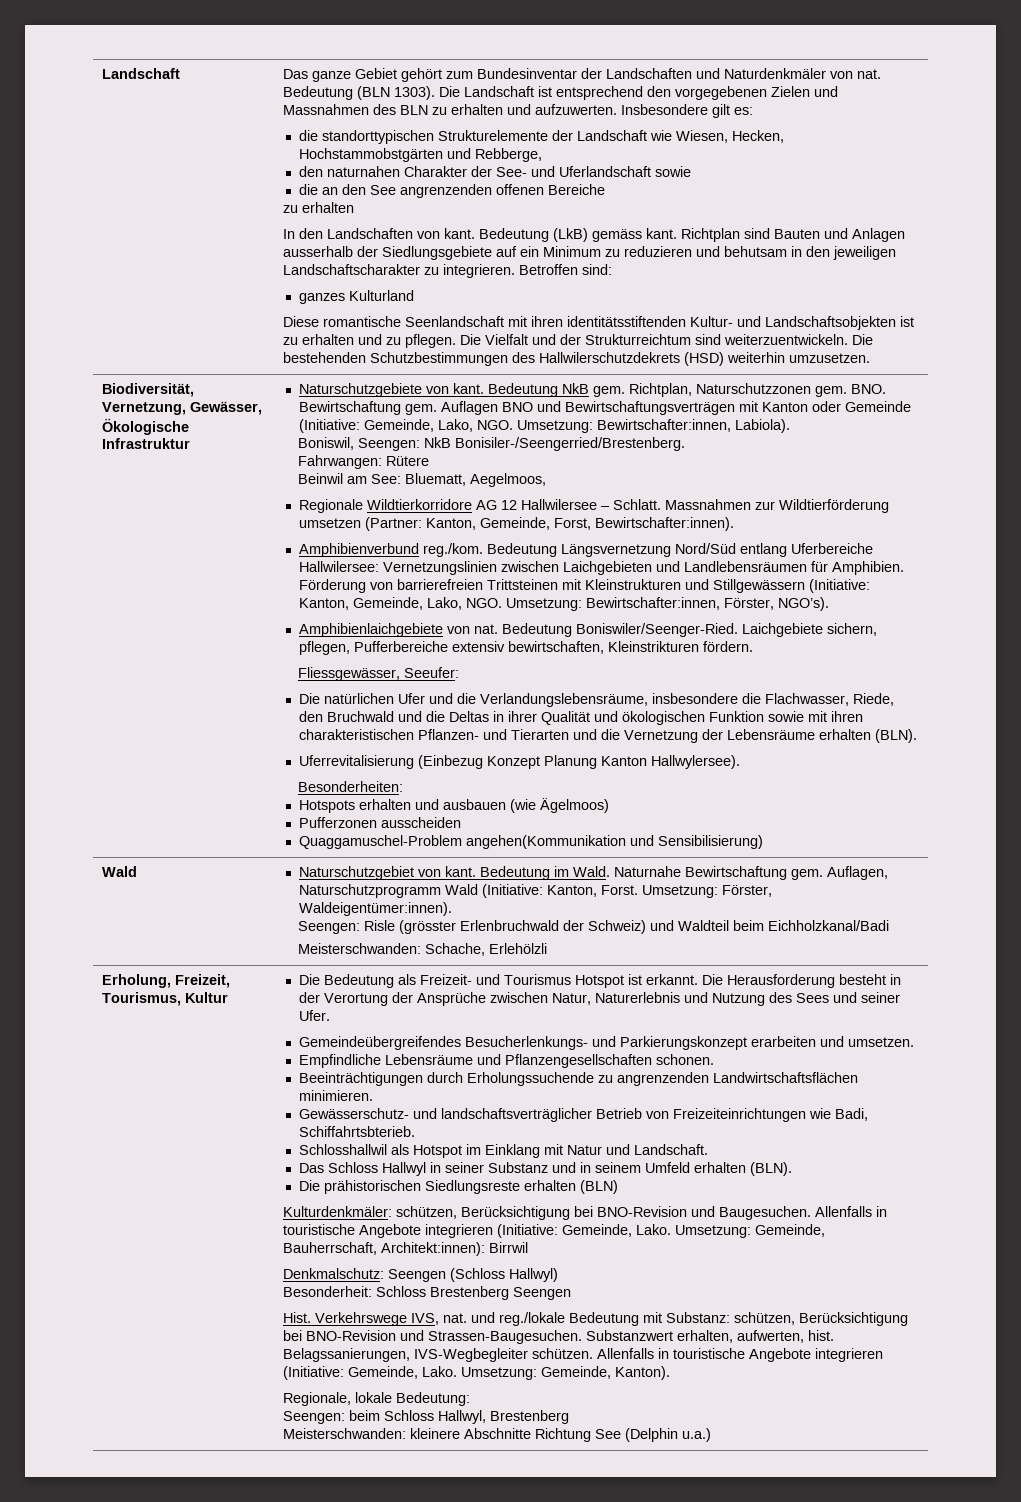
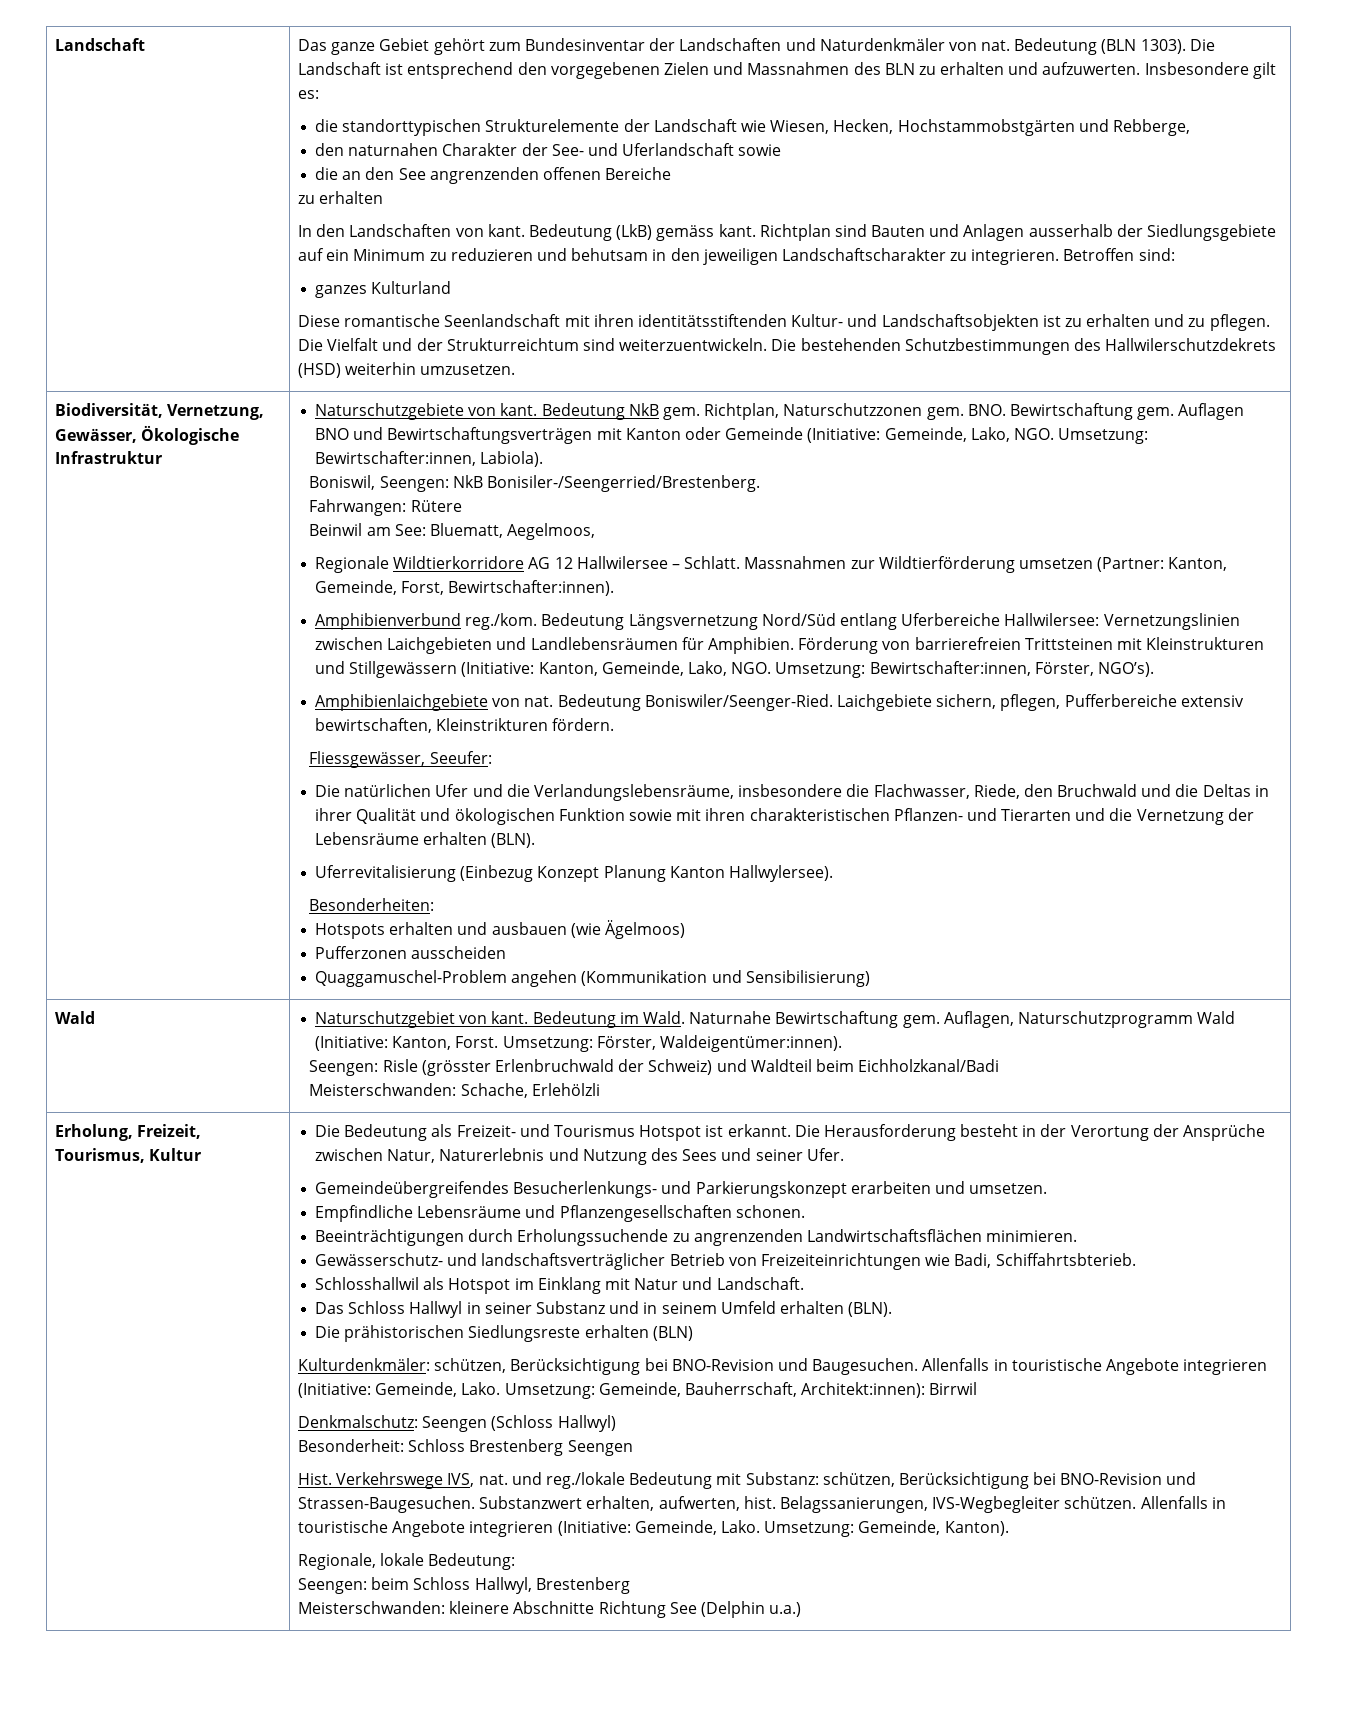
[465,835,626,849] angehen(Kommunikation -> [511,970,708,987] angehen (Kommunikation

